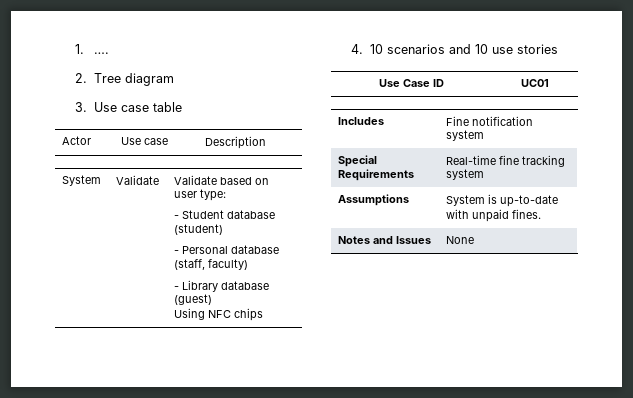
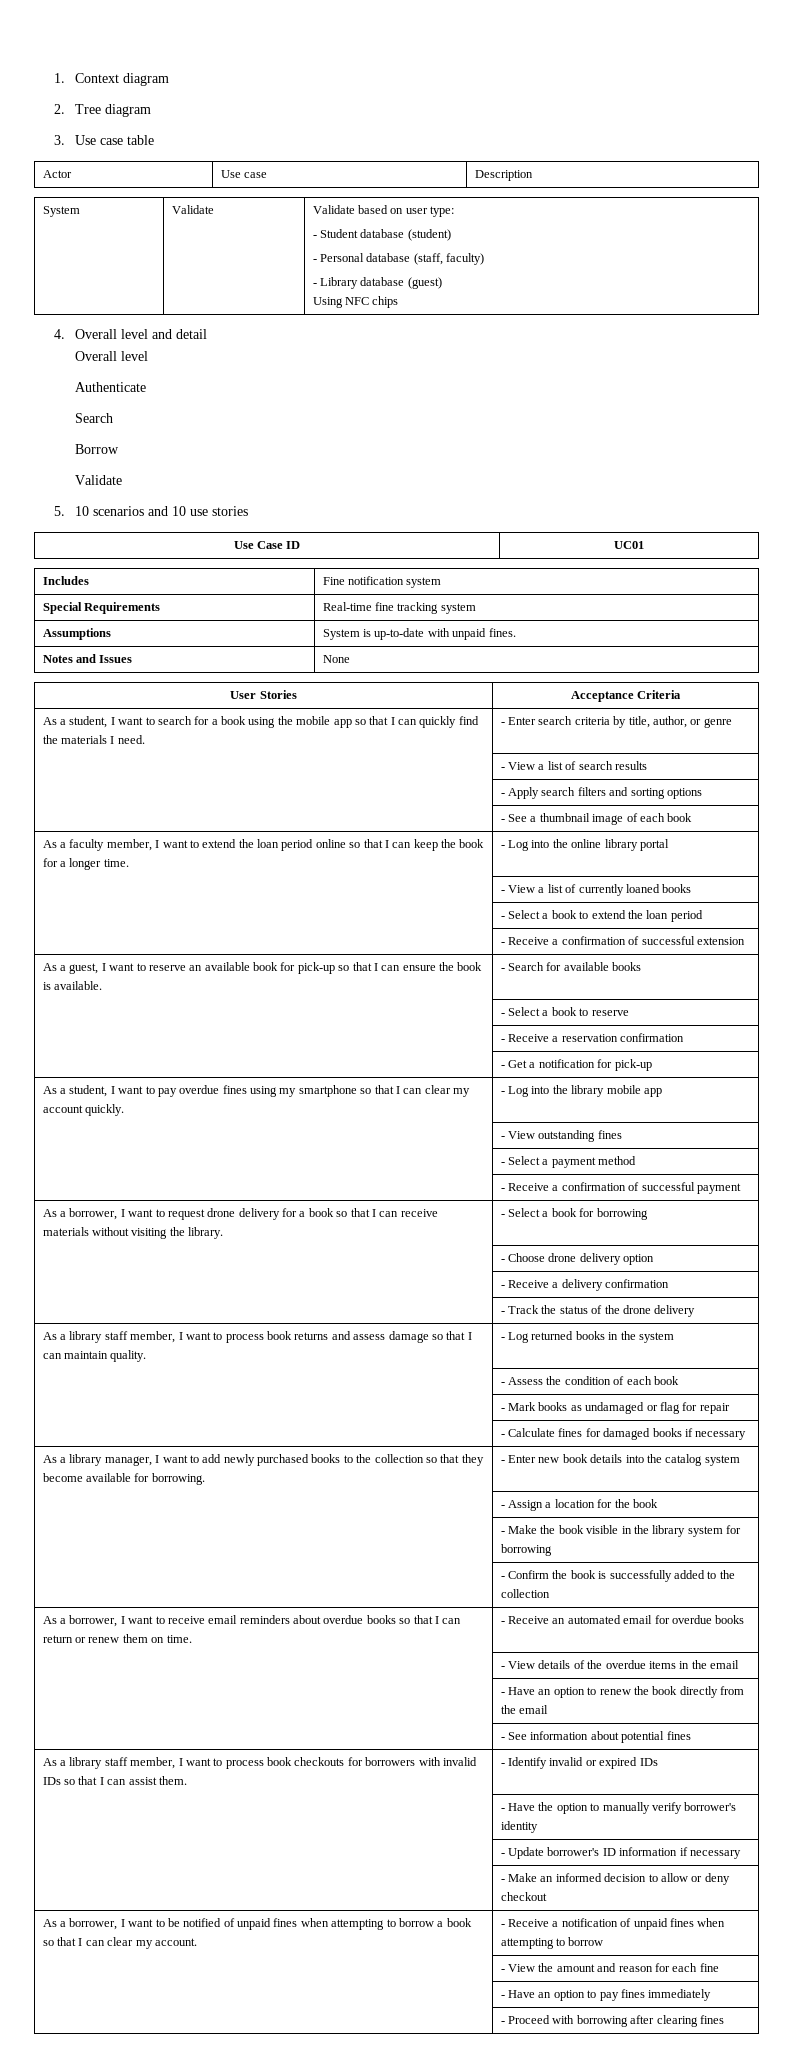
[94,52,110,54] …. -> [74,73,169,86] Context diagram
(363, 49) none -> [74,329,207,339] [74,351,148,361] [74,382,146,392] [74,413,113,423] [74,444,119,454] [74,475,122,485] [54,506,66,516] Overall level and detail // Overall level // Authenticate // Search // Borrow // Validate // 5.
(475, 240) none -> [230,690,297,699] [570,690,682,702] [42,716,479,728] [42,735,145,744] [500,716,732,728] [500,761,647,770] [500,787,702,799] [500,813,693,825] [42,839,485,851] [42,858,129,870] [500,839,669,851] [500,884,692,896] [500,910,703,922] [500,936,745,945] [42,962,483,974] [42,981,103,990] [500,962,642,971] [500,1007,629,1016] [500,1033,685,1042] [500,1059,652,1071] [42,1085,471,1097] [42,1104,125,1116] [500,1085,662,1097] [500,1130,622,1142] [500,1156,637,1168] [500,1182,741,1194] [42,1208,438,1220] [42,1227,224,1239] [500,1208,648,1220] [500,1253,655,1265] [500,1279,670,1291] [500,1305,696,1317] [42,1331,472,1343] [42,1350,147,1362] [500,1331,674,1343] [500,1376,679,1385] [500,1402,730,1414] [500,1428,747,1440] [42,1454,484,1466] [42,1473,205,1485] [500,1454,740,1466] [500,1499,658,1511] [500,1525,742,1537] [500,1544,552,1556] [500,1570,735,1582] [500,1589,550,1598] [42,1615,462,1627] [42,1634,192,1643] [500,1615,745,1624] [500,1660,740,1669] [500,1686,745,1698] [500,1705,549,1714] [500,1731,691,1743] [42,1757,477,1769] [42,1776,187,1785] [500,1757,658,1769] [500,1802,737,1814] [500,1821,538,1833] [500,1847,741,1859] [500,1873,730,1885] [500,1892,547,1901] [42,1918,472,1930] [42,1937,197,1949] [500,1918,726,1930] [500,1937,604,1949] [500,1963,719,1972] [500,1989,712,2001] [500,2015,724,2027] // User Stories | Acceptance Criteria // As a student, I want to search for a book using the mobile app so that I can quickly find the materials I need. | - Enter search criteria by title, author, or genre // | - View a list of search results // | - Apply search filters and sorting options // | - See a thumbnail image of each book // As a faculty member, I want to extend the loan period online so that I can keep the book for a longer time. | - Log into the online library portal // | - View a list of currently loaned books // | - Select a book to extend the loan period // | - Receive a confirmation of successful extension // As a guest, I want to reserve an available book for pick-up so that I can ensure the book is available. | - Search for available books // | - Select a book to reserve // | - Receive a reservation confirmation // | - Get a notification for pick-up // As a student, I want to pay overdue fines using my smartphone so that I can clear my account quickly. | - Log into the library mobile app // | - View outstanding fines // | - Select a payment method // | - Receive a confirmation of successful payment // As a borrower, I want to request drone delivery for a book so that I can receive materials without visiting the library. | - Select a book for borrowing // | - Choose drone delivery option // | - Receive a delivery confirmation // | - Track the status of the drone delivery // As a library staff member, I want to process book returns and assess damage so that I can maintain quality. | - Log returned books in the system // | - Assess the condition of each book // | - Mark books as undamaged or flag for repair // | - Calculate fines for damaged books if necessary // As a library manager, I want to add newly purchased books to the collection so that they become available for borrowing. | - Enter new book details into the catalog system // | - Assign a location for the book // | - Make the book visible in the library system for borrowing // | - Confirm the book is successfully added to the collection // As a borrower, I want to receive email reminders about overdue books so that I can return or renew them on time. | - Receive an automated email for overdue books // | - View details of the overdue items in the email // | - Have an option to renew the book directly from the email // | - See information about potential fines // As a library staff member, I want to process book checkouts for borrowers with invalid IDs so that I can assist them. | - Identify invalid or expired IDs // | - Have the option to manually verify borrower's identity // | - Update borrower's ID information if necessary // | - Make an informed decision to allow or deny checkout // As a borrower, I want to be notified of unpaid fines when attempting to borrow a book so that I can clear my account. | - Receive a notification of unpaid fines when attempting to borrow // | - View the amount and reason for each fine // | - Have an option to pay fines immediately // | - Proceed with borrowing after clearing fines

